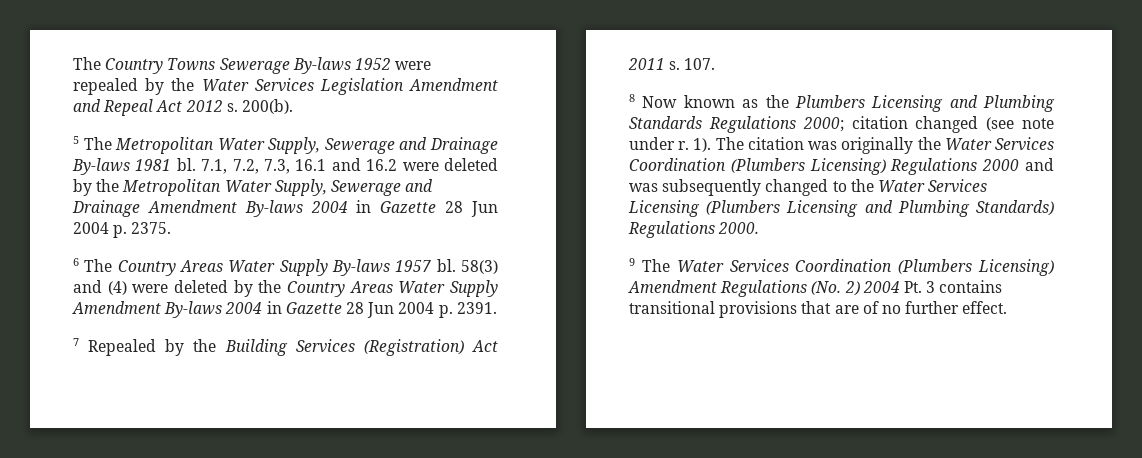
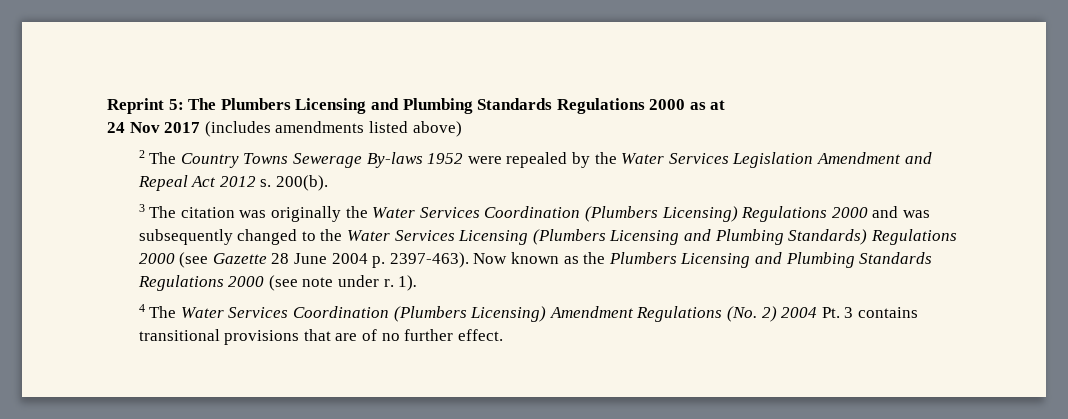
(73, 63) none -> [107,98,726,114] [107,121,462,137] [138,150,145,158] Reprint 5: The Plumbers Licensing and Plumbing Standards Regulations 2000 as at // 24 Nov 2017 (includes amendments listed above) // 2
[73,136,498,154] [72,158,498,175] [73,179,434,196] [72,200,499,217] [73,222,172,238] [73,258,498,276] [73,280,499,297] [72,301,497,318] [73,338,498,356] [628,58,716,70] [629,94,1055,112] [629,116,1054,133] [629,137,712,152] 5 The Metropolitan Water Supply, Sewerage and Drainage By-laws 1981 bl. 7.1, 7.2, 7.3, 16.1 and 16.2 were deleted by the Metropolitan Water Supply, Sewerage and Drainage Amendment By-laws 2004 in Gazette 28 Jun 2004 p. 2375. // 6 The Country Areas Water Supply By-laws 1957 bl. 58(3) and (4) were deleted by the Country Areas Water Supply Amendment By-laws 2004 in Gazette 28 Jun 2004 p. 2391. // 7 Repealed by the Building Services (Registration) Act 2011 s. 107. // 8 Now known as the Plumbers Licensing and Plumbing Standards Regulations 2000; citation changed (see note under r. 1). -> [138,204,145,212] 3
[718,222,760,234] [629,258,636,266] 2000. // 9 -> [138,252,933,268] [137,275,418,291] [138,304,145,312] 2000 (see Gazette 28 June 2004 p. 2397-463). Now known as the Plumbers Licensing and Plumbing Standards Regulations 2000 (see note under r. 1). // 4

